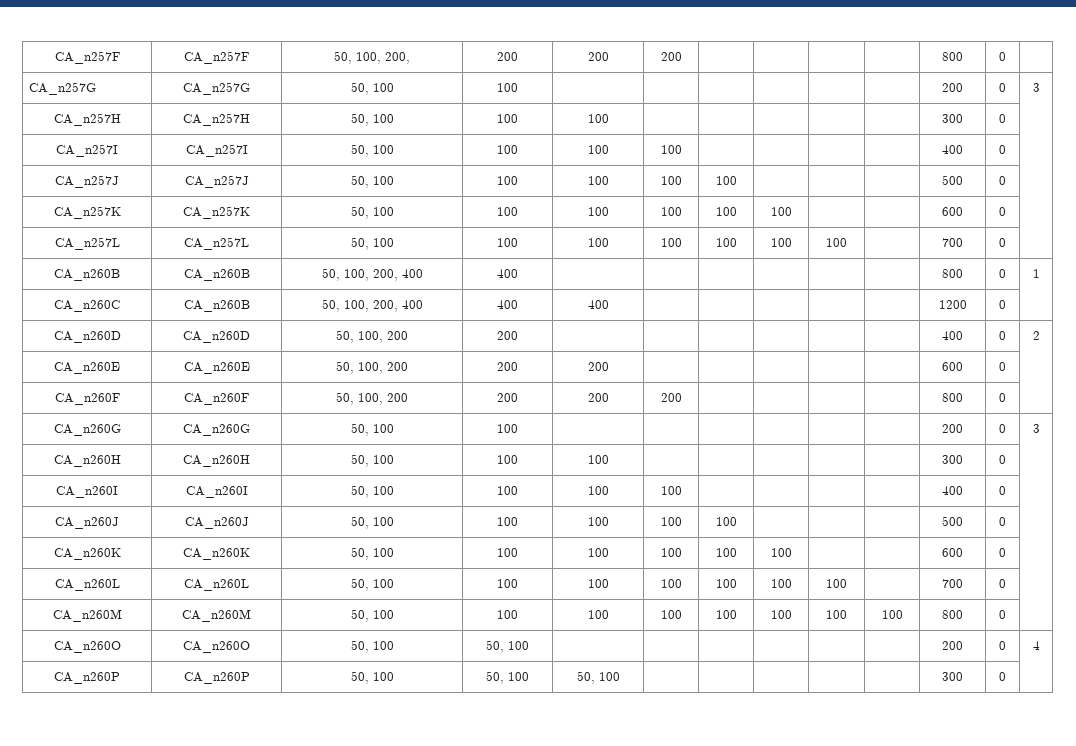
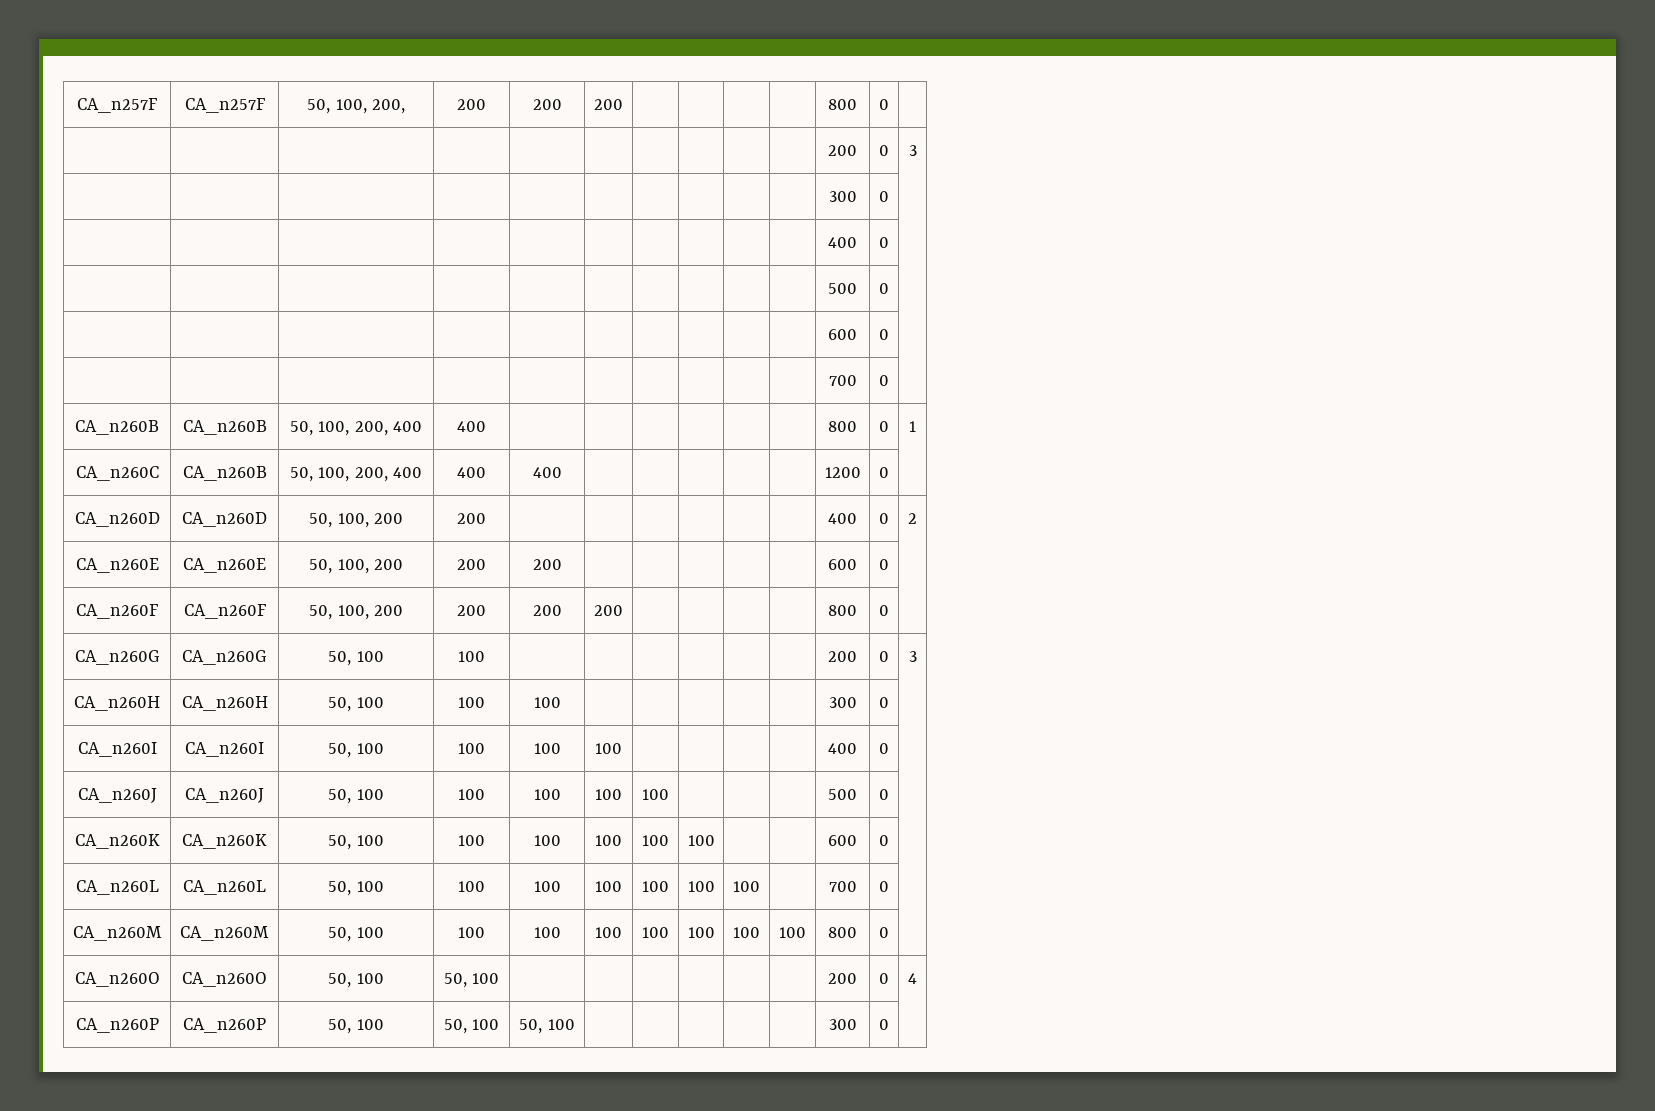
[28,82,96,95] [183,82,250,95] [350,82,394,95] [497,83,518,92] [941,83,963,92] [998,83,1006,92] [1032,83,1040,92] [53,113,121,126] [183,113,250,126] [350,113,394,126] [497,114,518,123] [587,114,609,123] [941,114,963,123] [998,114,1006,123] [56,144,118,157] [185,144,248,157] [350,144,394,157] [497,145,518,154] [587,145,609,154] [660,145,682,154] [941,145,963,154] [998,145,1006,154] [55,175,119,188] [184,175,249,188] [350,175,394,188] [497,176,518,185] [587,176,609,185] [660,176,682,185] [715,176,737,185] [941,175,963,185] [998,176,1006,185] [53,206,121,219] [183,206,250,219] [350,206,394,219] [497,207,518,216] [587,207,609,216] [660,207,682,216] [715,207,737,216] [770,207,792,216] [941,207,963,216] [998,207,1006,216] [54,237,120,250] [184,237,249,250] [350,237,394,250] [497,238,518,247] [587,238,609,247] [660,238,682,247] [715,238,737,247] [770,238,792,247] [825,238,847,247] CA_n257G | CA_n257G | 50, 100 | 100 | | | | | | | 200 | 0 | 3 // CA_n257H | CA_n257H | 50, 100 | 100 | 100 | | | | | | 300 | 0 | // CA_n257I | CA_n257I | 50, 100 | 100 | 100 | 100 | | | | | 400 | 0 | // CA_n257J | CA_n257J | 50, 100 | 100 | 100 | 100 | 100 | | | | 500 | 0 | // CA_n257K | CA_n257K | 50, 100 | 100 | 100 | 100 | 100 | 100 | | | 600 | 0 | // CA_n257L | CA_n257L | 50, 100 | 100 | 100 | 100 | 100 | 100 | 100 -> [828,145,857,156] [879,145,889,156] [908,145,917,156] [828,191,857,202] [879,191,889,202] [828,237,857,248] [879,237,889,248] [828,283,857,294] [879,283,889,294] [828,329,857,340] [879,329,889,340] | | | | | | | | | | 200 | 0 | 3 // | | | | | | | | | | 300 | 0 | // | | | | | | | | | | 400 | 0 | // | | | | | | | | | | 500 | 0 | // | | | | | | | | | | 600 | 0 | // | | | | | | | |

